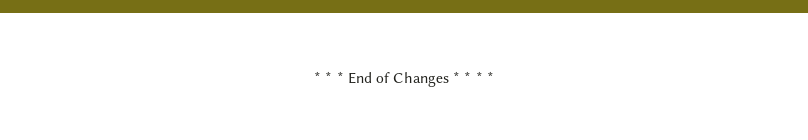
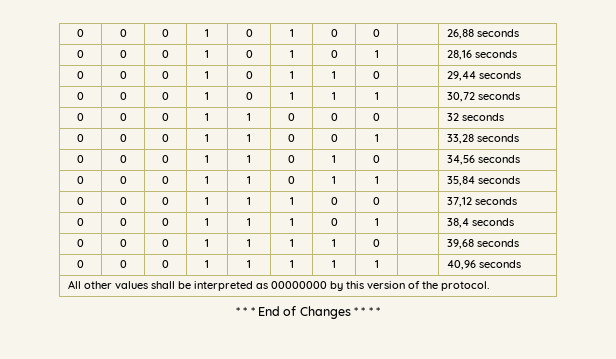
(314, 77) none -> [77,29,84,37] [119,29,127,37] [162,29,169,37] [205,29,209,37] [245,29,253,37] [289,29,294,37] [330,29,338,37] [373,29,380,37] [446,29,519,39] [77,50,84,58] [119,50,127,58] [162,50,169,58] [205,50,209,58] [245,50,253,58] [289,50,294,58] [330,50,338,58] [374,50,379,58] [446,50,517,60] [77,71,84,79] [119,71,127,79] [162,71,169,79] [205,71,209,79] [245,71,253,79] [289,71,294,79] [332,71,336,79] [373,71,380,79] [446,71,521,81] [77,92,84,100] [119,92,127,100] [162,92,169,100] [205,92,209,100] [245,92,253,100] [289,92,294,100] [332,92,336,100] [374,92,379,100] [446,92,520,102] [77,113,84,121] [119,113,127,121] [162,113,169,121] [205,113,209,121] [247,113,251,121] [288,113,295,121] [330,113,338,121] [373,113,380,121] [446,113,504,121] [77,134,84,142] [119,134,127,142] [162,134,169,142] [205,134,209,142] [247,134,251,142] [288,134,295,142] [330,134,338,142] [374,134,379,142] [446,134,519,144] [77,155,84,163] [119,155,127,163] [162,155,169,163] [205,155,209,163] [247,155,251,163] [288,155,295,163] [332,155,336,163] [373,155,380,163] [446,155,520,165] [77,176,84,184] [119,176,127,184] [162,176,169,184] [205,176,209,184] [247,176,251,184] [288,176,295,184] [332,176,336,184] [374,176,379,184] [446,176,520,186] [77,197,84,205] [119,197,127,205] [162,197,169,205] [205,197,209,205] [247,197,251,205] [289,197,294,205] [330,197,338,205] [373,197,380,205] [446,197,517,207] [77,218,84,226] [119,218,127,226] [162,218,169,226] [205,218,209,226] [247,218,251,226] [289,218,294,226] [330,218,338,226] [374,218,379,226] [446,218,514,228] [77,239,84,247] [119,239,127,247] [162,239,169,247] [205,239,209,247] [247,239,251,247] [289,239,294,247] [332,239,336,247] [373,239,380,247] [446,239,519,249] [77,260,84,268] [119,260,127,268] [162,260,169,268] [205,260,209,268] [247,260,251,268] [289,260,294,268] [332,260,336,268] [374,260,379,268] [446,260,521,270] [67,280,489,291] 0 | 0 | 0 | 1 | 0 | 1 | 0 | 0 | | 26,88 seconds // 0 | 0 | 0 | 1 | 0 | 1 | 0 | 1 | | 28,16 seconds // 0 | 0 | 0 | 1 | 0 | 1 | 1 | 0 | | 29,44 seconds // 0 | 0 | 0 | 1 | 0 | 1 | 1 | 1 | | 30,72 seconds // 0 | 0 | 0 | 1 | 1 | 0 | 0 | 0 | | 32 seconds // 0 | 0 | 0 | 1 | 1 | 0 | 0 | 1 | | 33,28 seconds // 0 | 0 | 0 | 1 | 1 | 0 | 1 | 0 | | 34,56 seconds // 0 | 0 | 0 | 1 | 1 | 0 | 1 | 1 | | 35,84 seconds // 0 | 0 | 0 | 1 | 1 | 1 | 0 | 0 | | 37,12 seconds // 0 | 0 | 0 | 1 | 1 | 1 | 0 | 1 | | 38,4 seconds // 0 | 0 | 0 | 1 | 1 | 1 | 1 | 0 | | 39,68 seconds // 0 | 0 | 0 | 1 | 1 | 1 | 1 | 1 | | 40,96 seconds // All other values shall be interpreted as 00000000 by this version of the protocol. //

